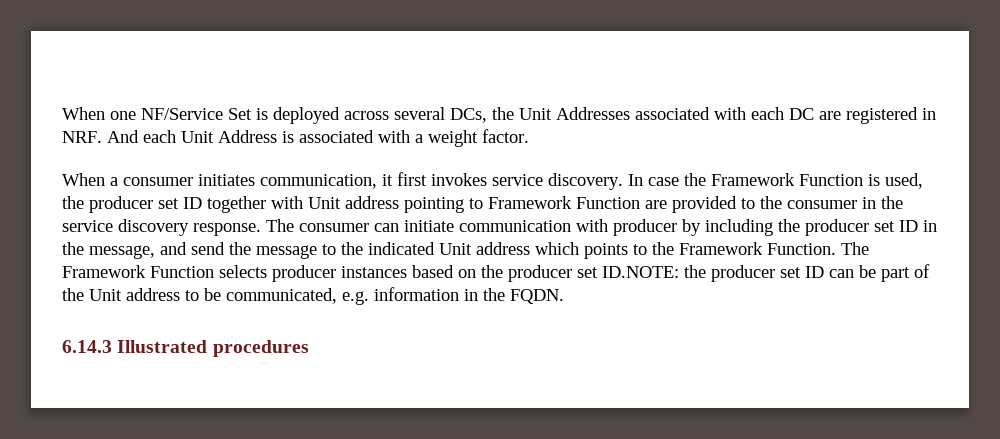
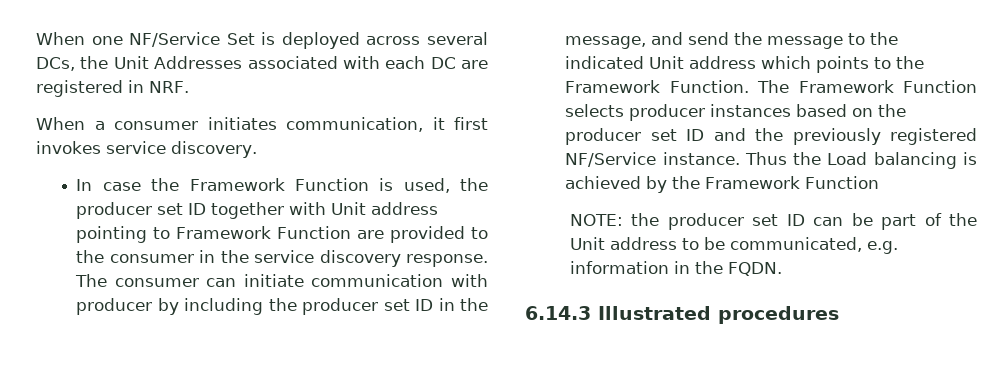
[107,129,529,147] And each Unit Address is associated with a weight factor. -> (189, 87) none
(623, 181) none -> (257, 149) //
[602,266,679,278] ID.NOTE: -> [686,128,977,145] [565,152,977,169] [565,176,880,193] [569,214,623,226] ID and the previously registered NF/Service instance. Thus the Load balancing is achieved by the Framework Function // NOTE:

